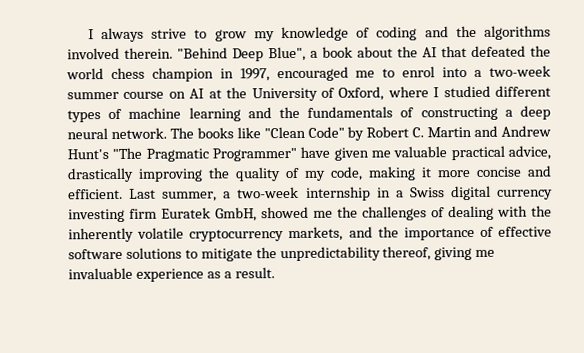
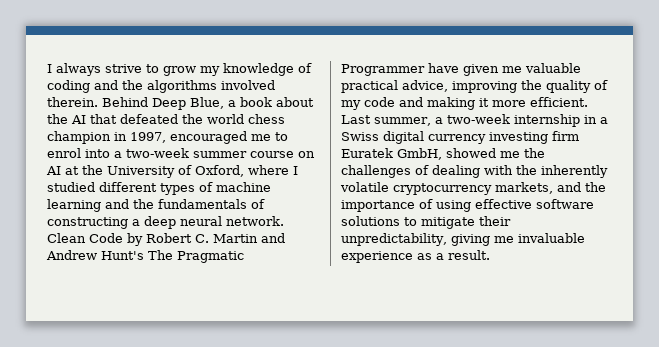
[177,46,306,62] "Behind Deep Blue", -> [102,97,224,110] Behind Deep Blue,
[169,126,345,139] The books like "Clean Code" -> [47,233,123,243] Clean Code
[112,147,297,162] "The Pragmatic Programmer" -> [148,250,244,263] [341,64,425,76] The Pragmatic Programmer
[67,167,134,183] drastically -> (448, 86) none
[330,166,363,181] code, -> [364,97,423,107] code and
[476,165,552,177] concise and -> (526, 103) none
(494, 231) none -> [436,200,471,212] using
[255,246,432,262] the unpredictability thereof, -> [479,216,511,226] [341,233,447,246] their unpredictability,

